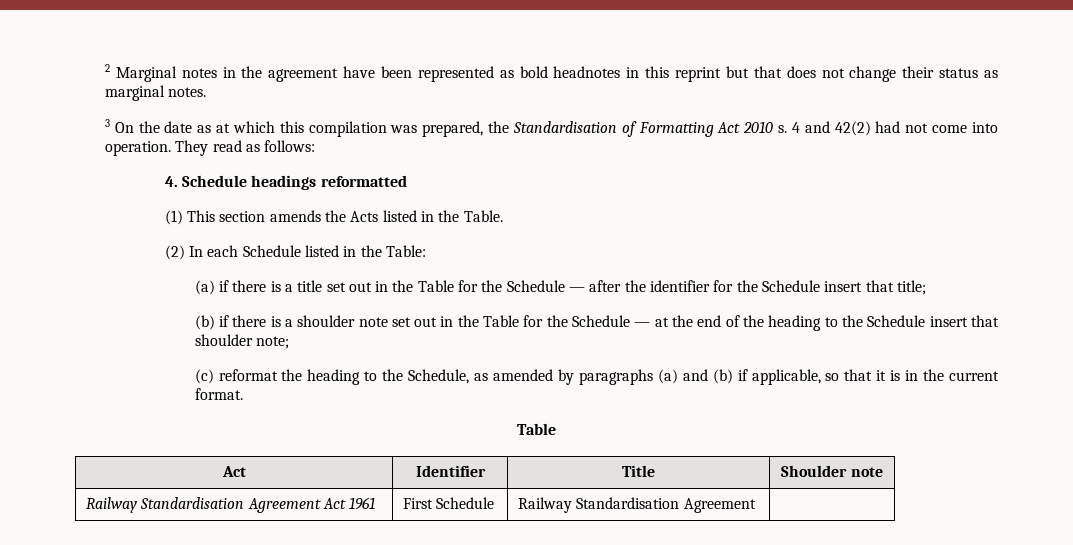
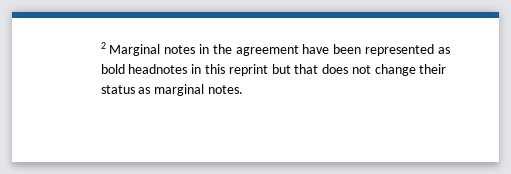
[104,119,999,137] [104,140,316,156] [164,175,407,190] [164,210,503,225] [164,245,426,260] [194,280,926,295] [194,315,999,331] [194,334,289,349] [194,369,999,385] [194,388,243,400] [517,423,556,435] [221,466,246,477] [415,465,486,477] [622,465,655,477] [781,465,883,477] [85,497,376,513] [402,497,495,509] [517,497,756,513] // 3 On the date as at which this compilation was prepared, the Standardisation of Formatting Act 2010 s. 4 and 42(2) had not come into operation. They read as follows: // 4. Schedule headings reformatted // (1) This section amends the Acts listed in the Table. // (2) In each Schedule listed in the Table: // (a) if there is a title set out in the Table for the Schedule — after the identifier for the Schedule insert that title; // (b) if there is a shoulder note set out in the Table for the Schedule — at the end of the heading to the Schedule insert that shoulder note; // (c) reformat the heading to the Schedule, as amended by paragraphs (a) and (b) if applicable, so that it is in the current format. // Table // Act | Identifier | Title | Shoulder note // Railway Standardisation Agreement Act 1961 | First Schedule | Railway Standardisation Agreement | -> (243, 89) none

